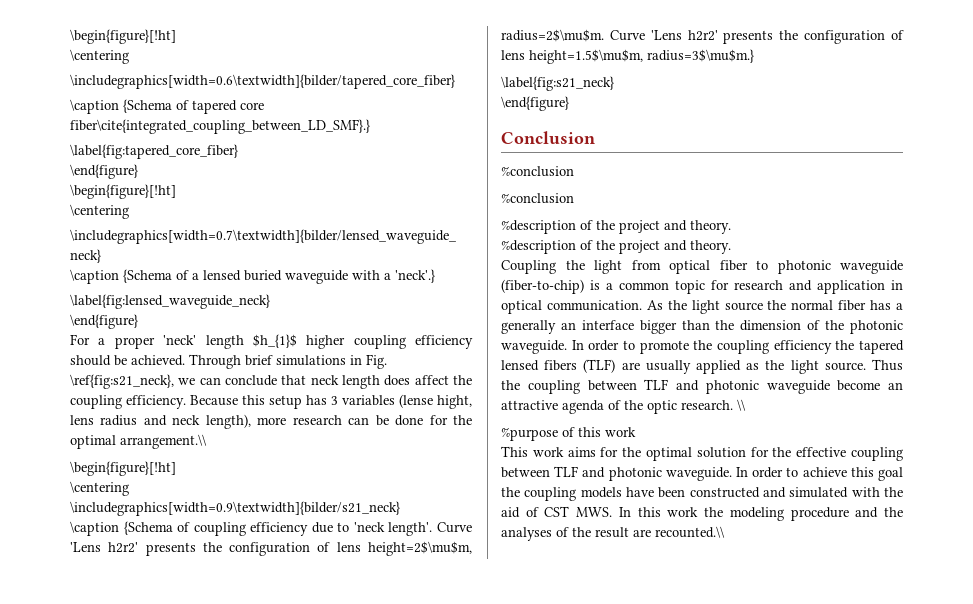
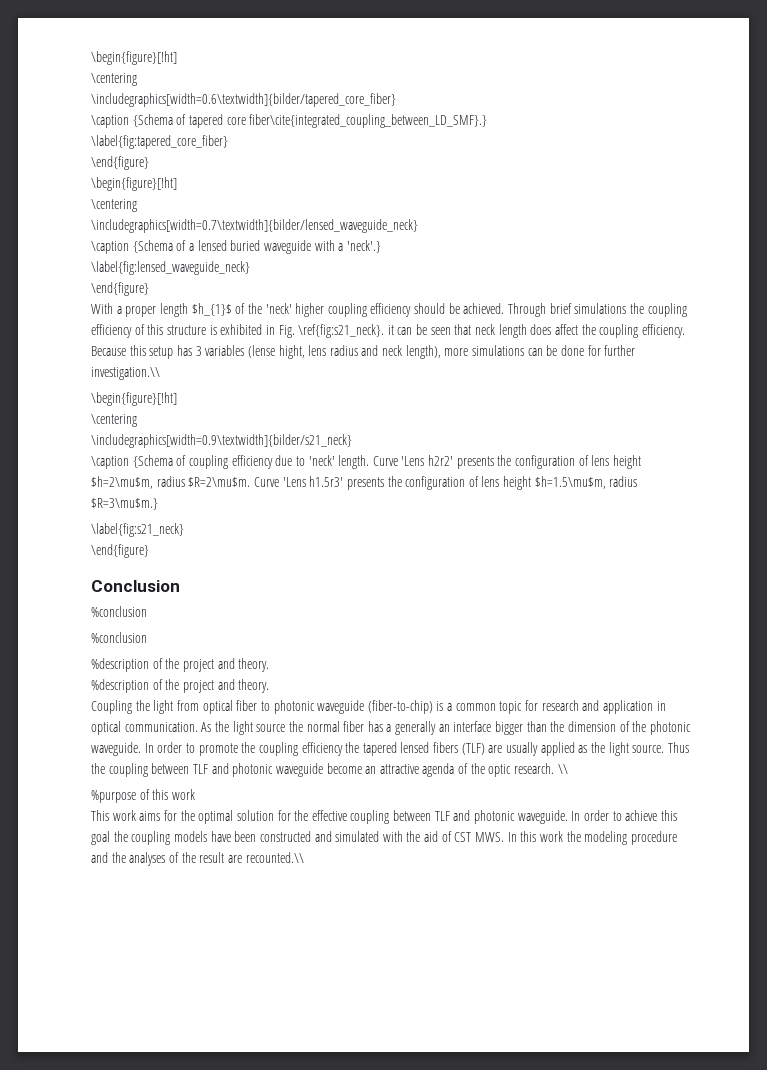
[70,334,90,345] For -> [91,303,113,314] With
[163,335,197,345] 'neck' -> (157, 311) none
(297, 341) none -> [235,303,292,314] of the 'neck'
[350,354,387,369] [70,374,277,389] in Fig. \ref{fig:s21_neck}, we can conclude -> [629,303,687,317] [91,324,451,338] the coupling efficiency of this structure is exhibited in Fig. \ref{fig:s21_neck}. it can be seen
[292,415,342,425] research -> [472,345,525,356] simulations
[452,415,472,425] [70,434,207,449] the optimal arrangement.\\ -> [604,345,636,356] [91,367,160,380] further investigation.\\
[353,522,472,536] [70,541,472,556] [501,29,904,44] [501,49,754,64] 'neck length'. Curve 'Lens h2r2' presents the configuration of lens height=2$\mu$m, radius=2$\mu$m. Curve 'Lens h2r2' presents the configuration of lens height=1.5$\mu$m, radius=3$\mu$m.} -> [308,455,641,469] [91,476,638,490] [91,498,158,510] 'neck' length. Curve 'Lens h2r2' presents the configuration of lens height $h=2\mu$m, radius $R=2\mu$m. Curve 'Lens h1.5r3' presents the configuration of lens height $h=1.5\mu$m, radius $R=3\mu$m.}

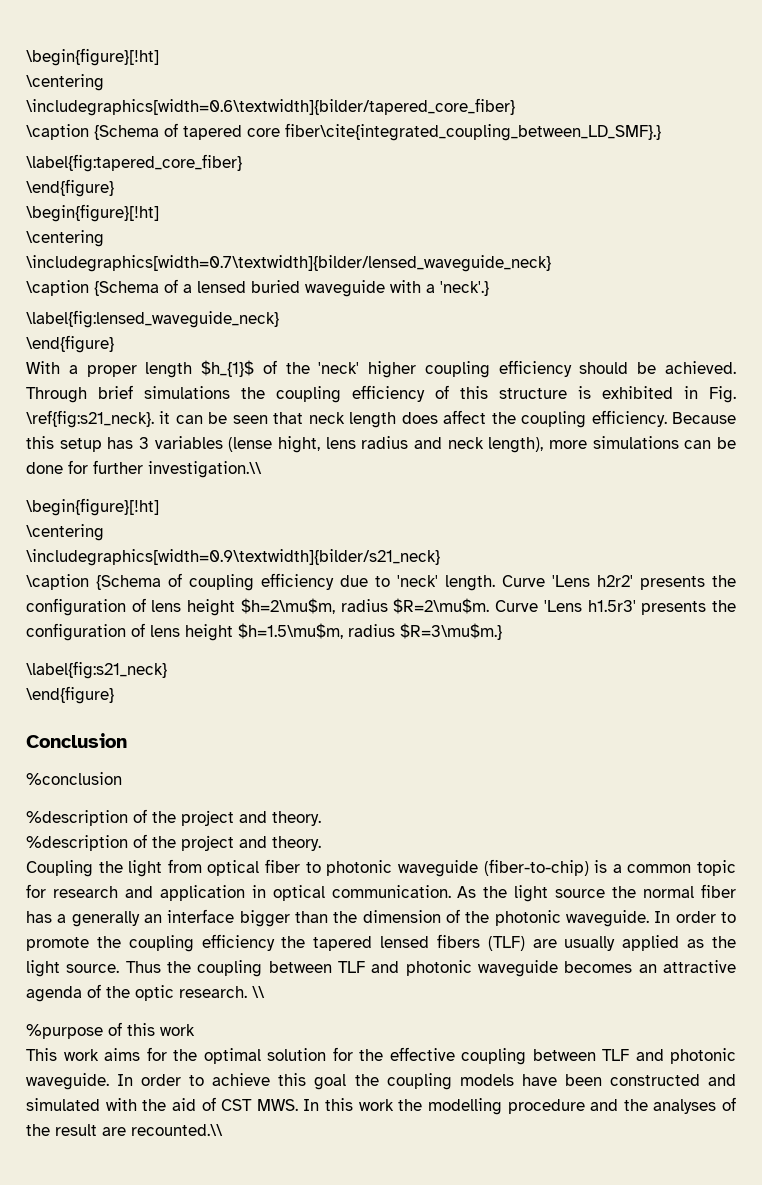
[91,632,147,643] // %conclusion -> (122, 778) none
[326,763,362,774] become -> [564,961,633,973] becomes
[584,831,628,845] modeling -> [427,1098,502,1115] modelling

